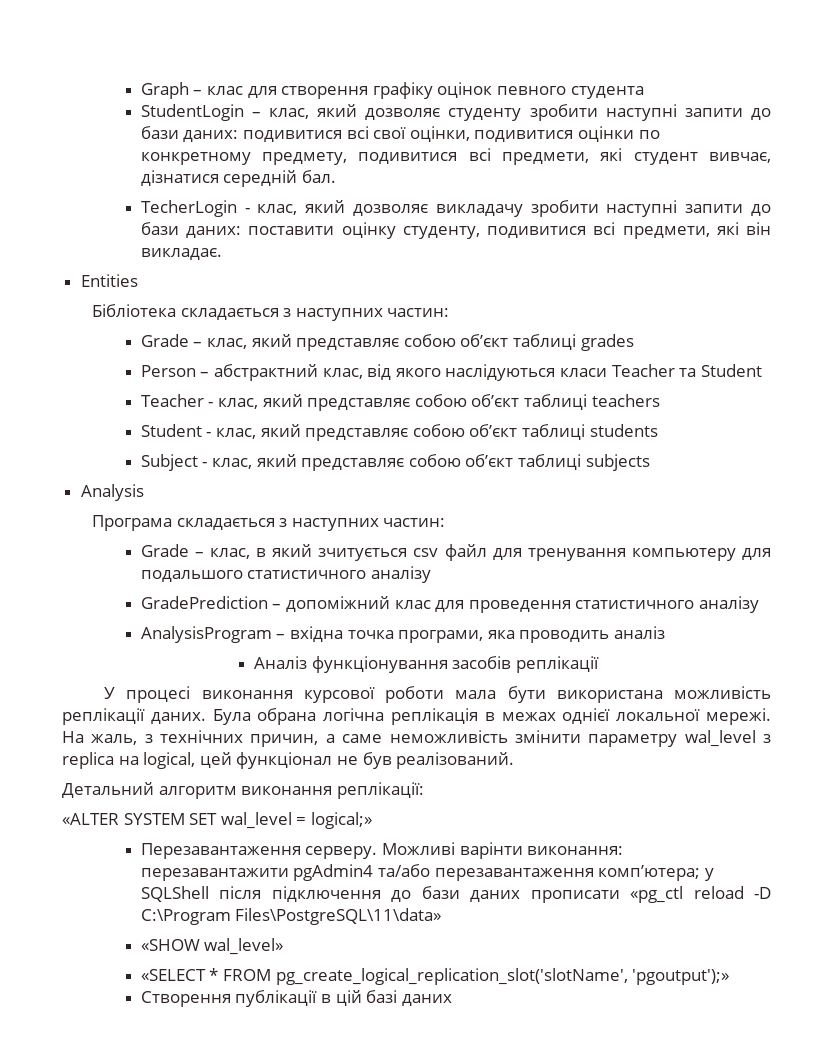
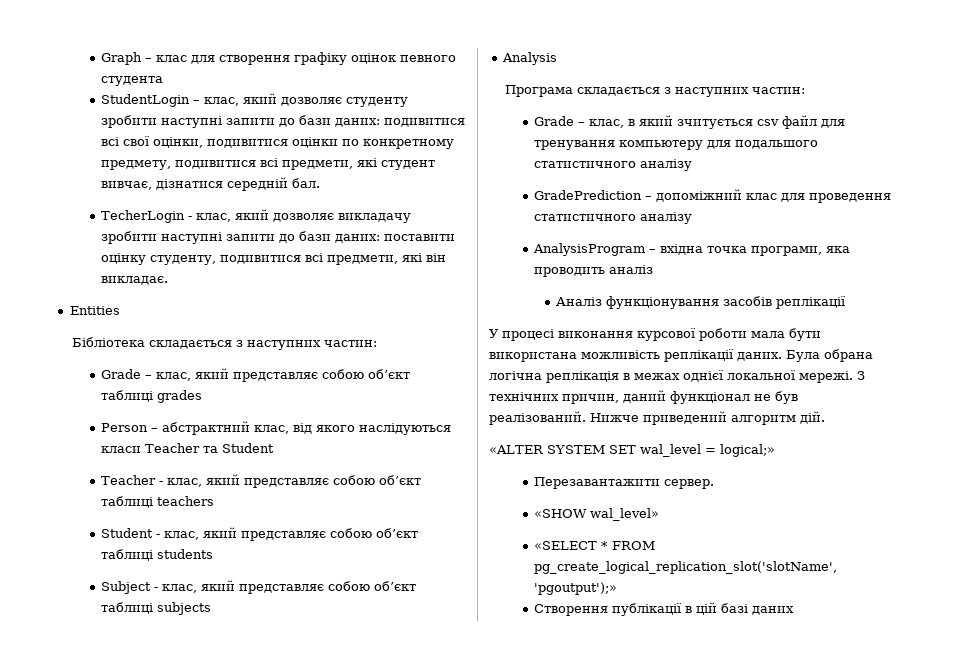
[62,730,772,747] [62,752,232,769] На жаль, з технічних причин, а саме неможливість змінити параметру wal_level з replica на logical, цей -> [857,371,865,380] [489,390,666,404] З технічних причин, даний
[62,782,424,799] // Детальний алгоритм виконання реплікації: -> [590,411,825,425] Нижче приведений алгоритм дій.
[140,842,624,859] [140,864,714,881] [140,886,771,903] [140,908,442,925] Перезавантаження серверу. Можливі варінти виконання: перезавантажити pgAdmin4 та/або перезавантаження комп’ютера; у SQLShell після підключення до бази даних прописати «pg_ctl reload -D C:\Program Files\PostgreSQL\11\data» -> [533,477,714,489] Перезавантажити сервер.

